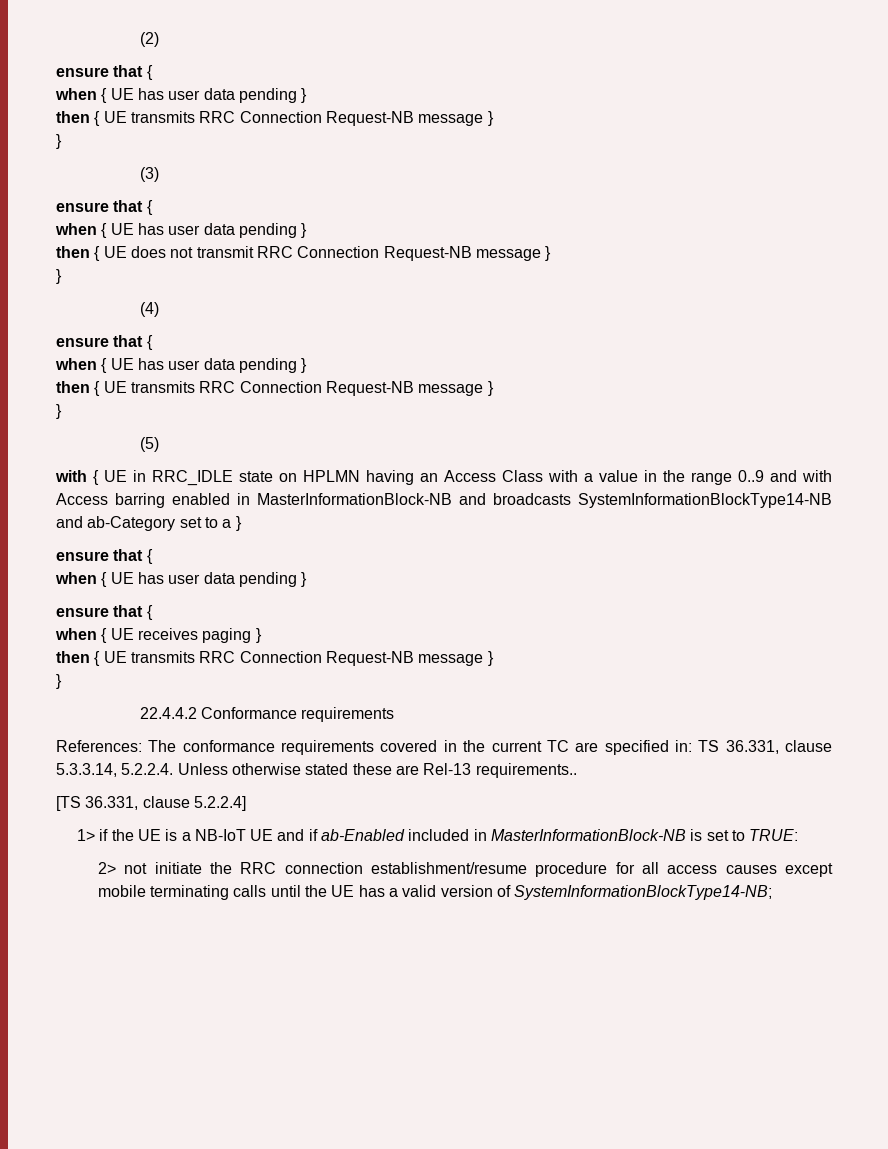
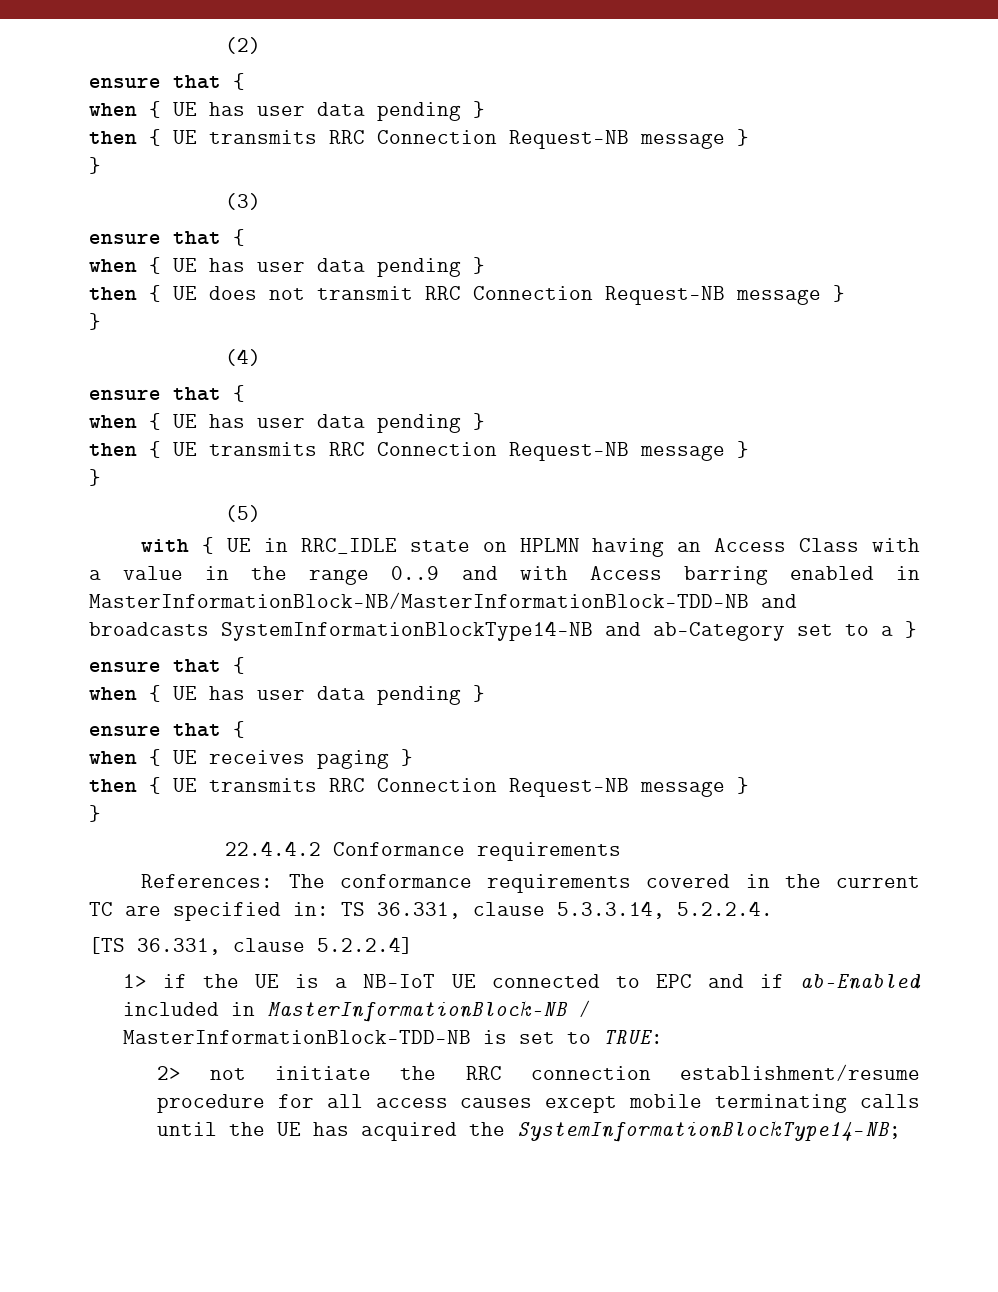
[257,493,452,505] MasterInformationBlock-NB -> [89,592,749,609] MasterInformationBlock-NB/MasterInformationBlock-TDD-NB
[177,763,577,778] Unless otherwise stated these are Rel-13 requirements.. -> (773, 908) none
(274, 835) none -> [491,974,692,988] connected to EPC
(687, 835) none -> [578,1000,591,1017] [122,1030,471,1044] / MasterInformationBlock-TDD-NB
[389,885,512,897] a valid version of -> [360,1122,505,1141] acquired the

